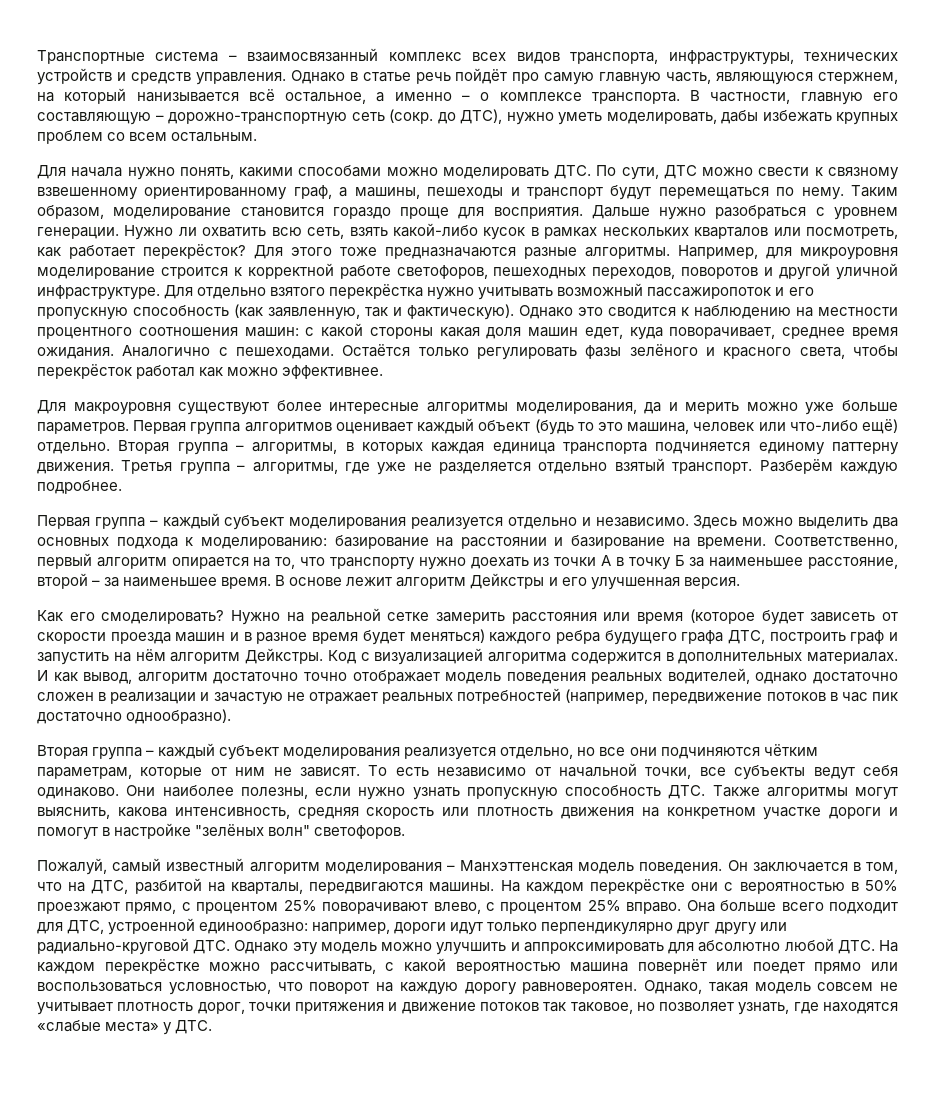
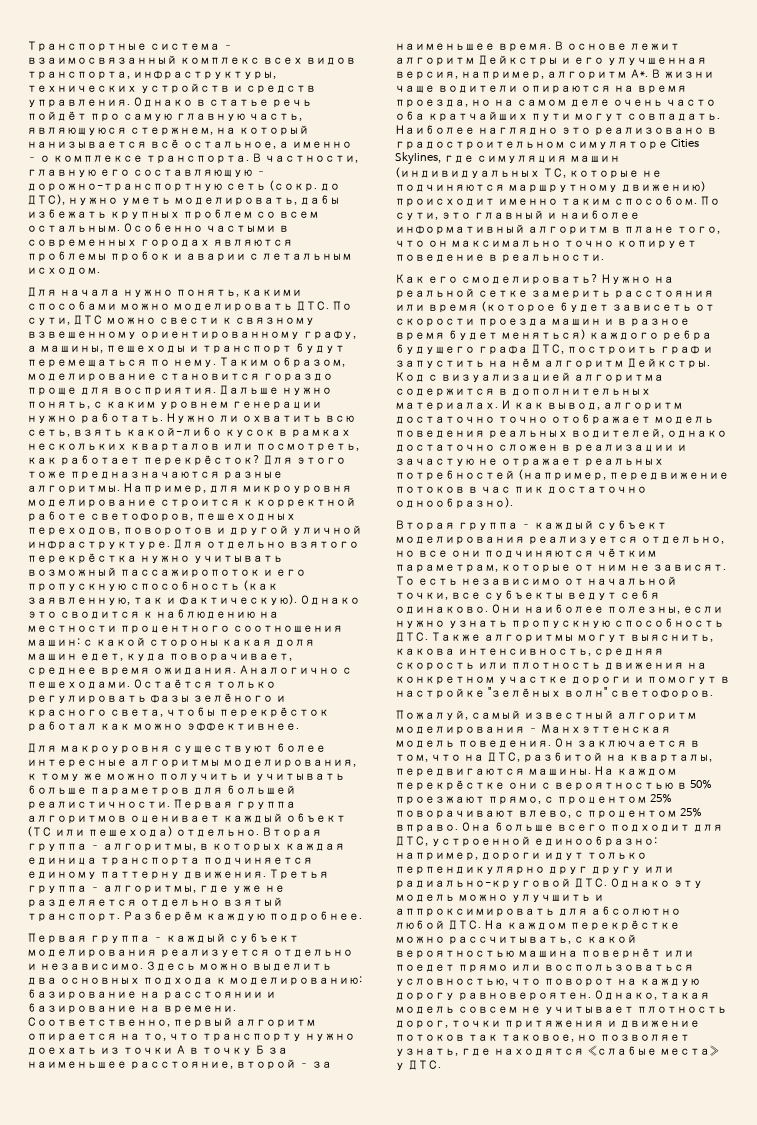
(258, 137) none -> [122,223,289,232] [27,239,293,248] [27,251,352,262] [27,267,100,275] Особенно частыми в современных городах являются проблемы пробок и аварии с летальным исходом.
[293,185,332,199] граф, -> [302,330,356,340] графу,
[715,205,898,220] [37,227,119,239] разобраться с уровнем генерации. -> [27,401,322,410] [27,413,163,424] понять, с каким уровнем генерации нужно работать.
[644,400,899,415] [37,422,129,434] да и мерить можно уже больше параметров. -> [27,773,345,781] [27,785,296,796] [27,801,170,810] к тому же можно получить и учитывать больше параметров для большей реалистичности.
[534,419,898,435] (будь то это машина, человек или что-либо ещё) -> [27,826,173,837] (ТС или пешехода)
[683,577,740,589] версия. -> [395,69,714,80] [395,85,687,94] [395,99,716,108] [395,111,720,122] [395,125,717,136] [395,139,699,150] [395,152,620,165] [395,167,662,179] [395,181,706,193] [395,196,720,207] [395,210,640,220] [395,224,720,235] [395,240,697,249] [395,254,604,263] версия, например, алгоритм А*. В жизни чаще водители опираются на время проезда, но на самом деле очень часто оба кратчайших пути могут совпадать. Наиболее наглядно это реализовано в градостроительном симуляторе Cities Skylines, где симуляция машин (индивидуальных ТС, которые не подчиняются маршрутному движению) происходит именно таким способом. По сути, это главный и наиболее информативный алгоритм в плане того, что он максимально точно копирует поведение в реальности.

